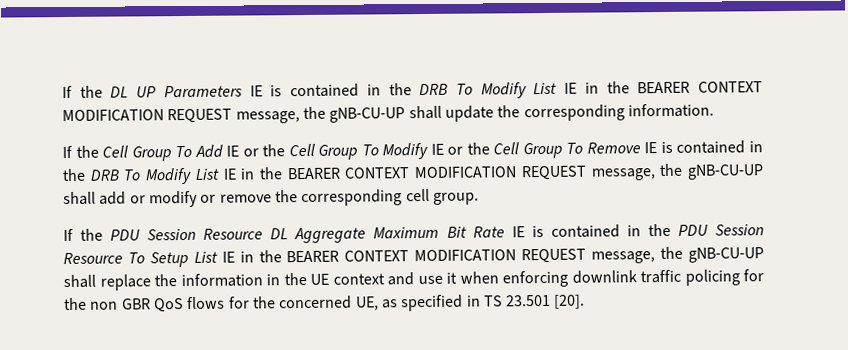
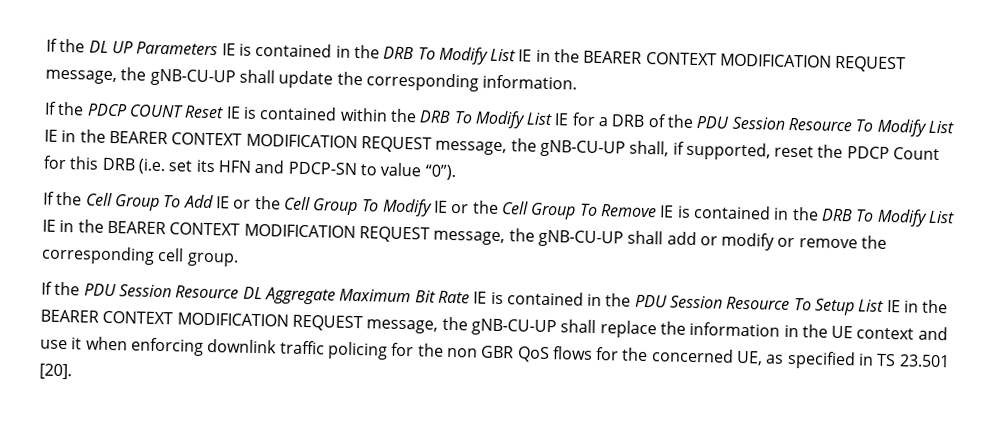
(714, 110) none -> [44,101,954,137] [44,129,941,161] [43,155,456,181] // If the PDCP COUNT Reset IE is contained within the DRB To Modify List IE for a DRB of the PDU Session Resource To Modify List IE in the BEARER CONTEXT MODIFICATION REQUEST message, the gNB-CU-UP shall, if supported, reset the PDCP Count for this DRB (i.e. set its HFN and PDCP-SN to value “0”).

